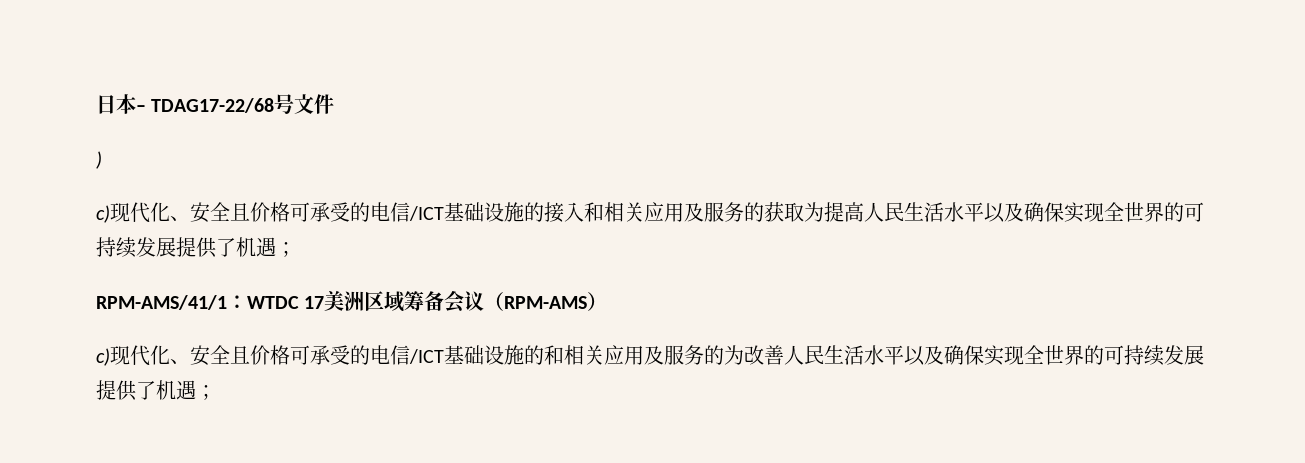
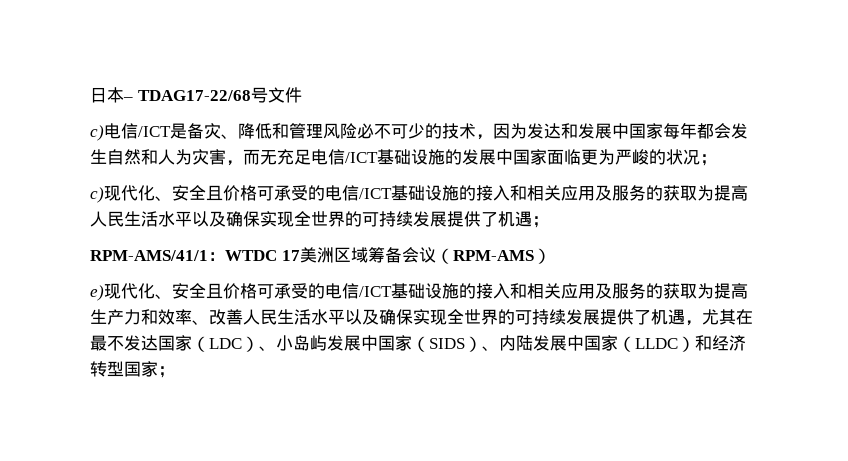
[96,151,102,169] ) -> [90,122,748,141] [90,149,717,166] c)电信/ICT是备灾、降低和管理风险必不可少的技术，因为发达和发展中国家每年都会发生自然和人为灾害，而无充足电信/ICT基础设施的发展中国家面临更为严峻的状况；
[96,348,110,366] c) -> [90,285,104,301] e)
[544,345,744,365] 和相关应用及服务的为 -> [476,283,748,299] [90,309,209,325] 接入和相关应用及服务的获取为提高生产力和效率、
(196, 390) none -> [685,309,753,326] [90,335,746,352] [90,361,158,377] ，尤其在最不发达国家（LDC）、小岛屿发展中国家（SIDS）、内陆发展中国家（LLDC）和经济转型国家

